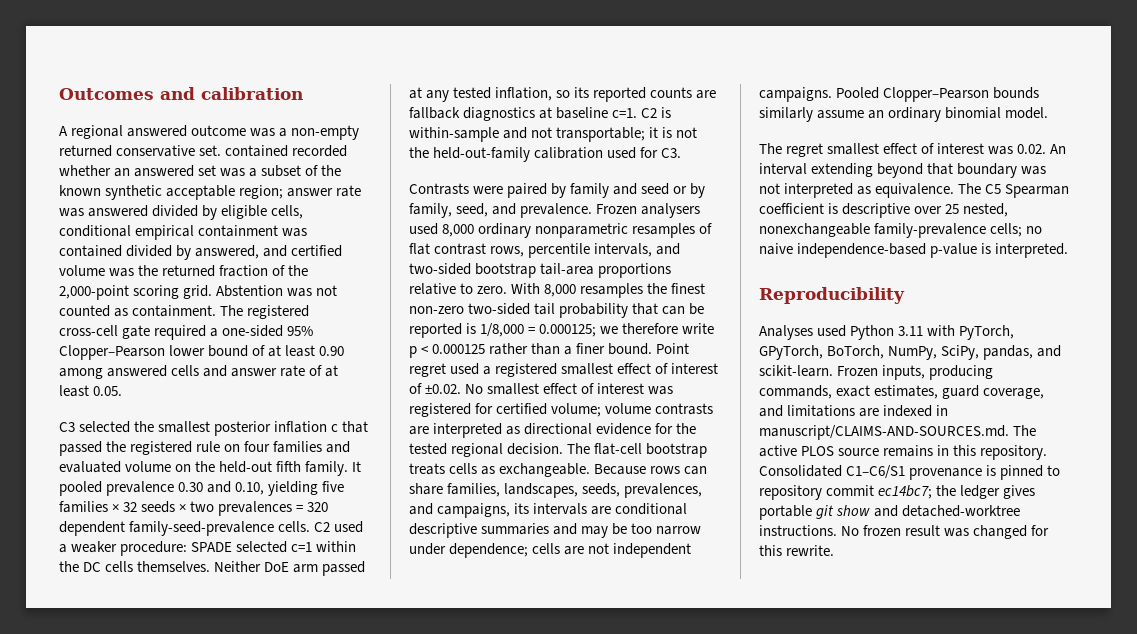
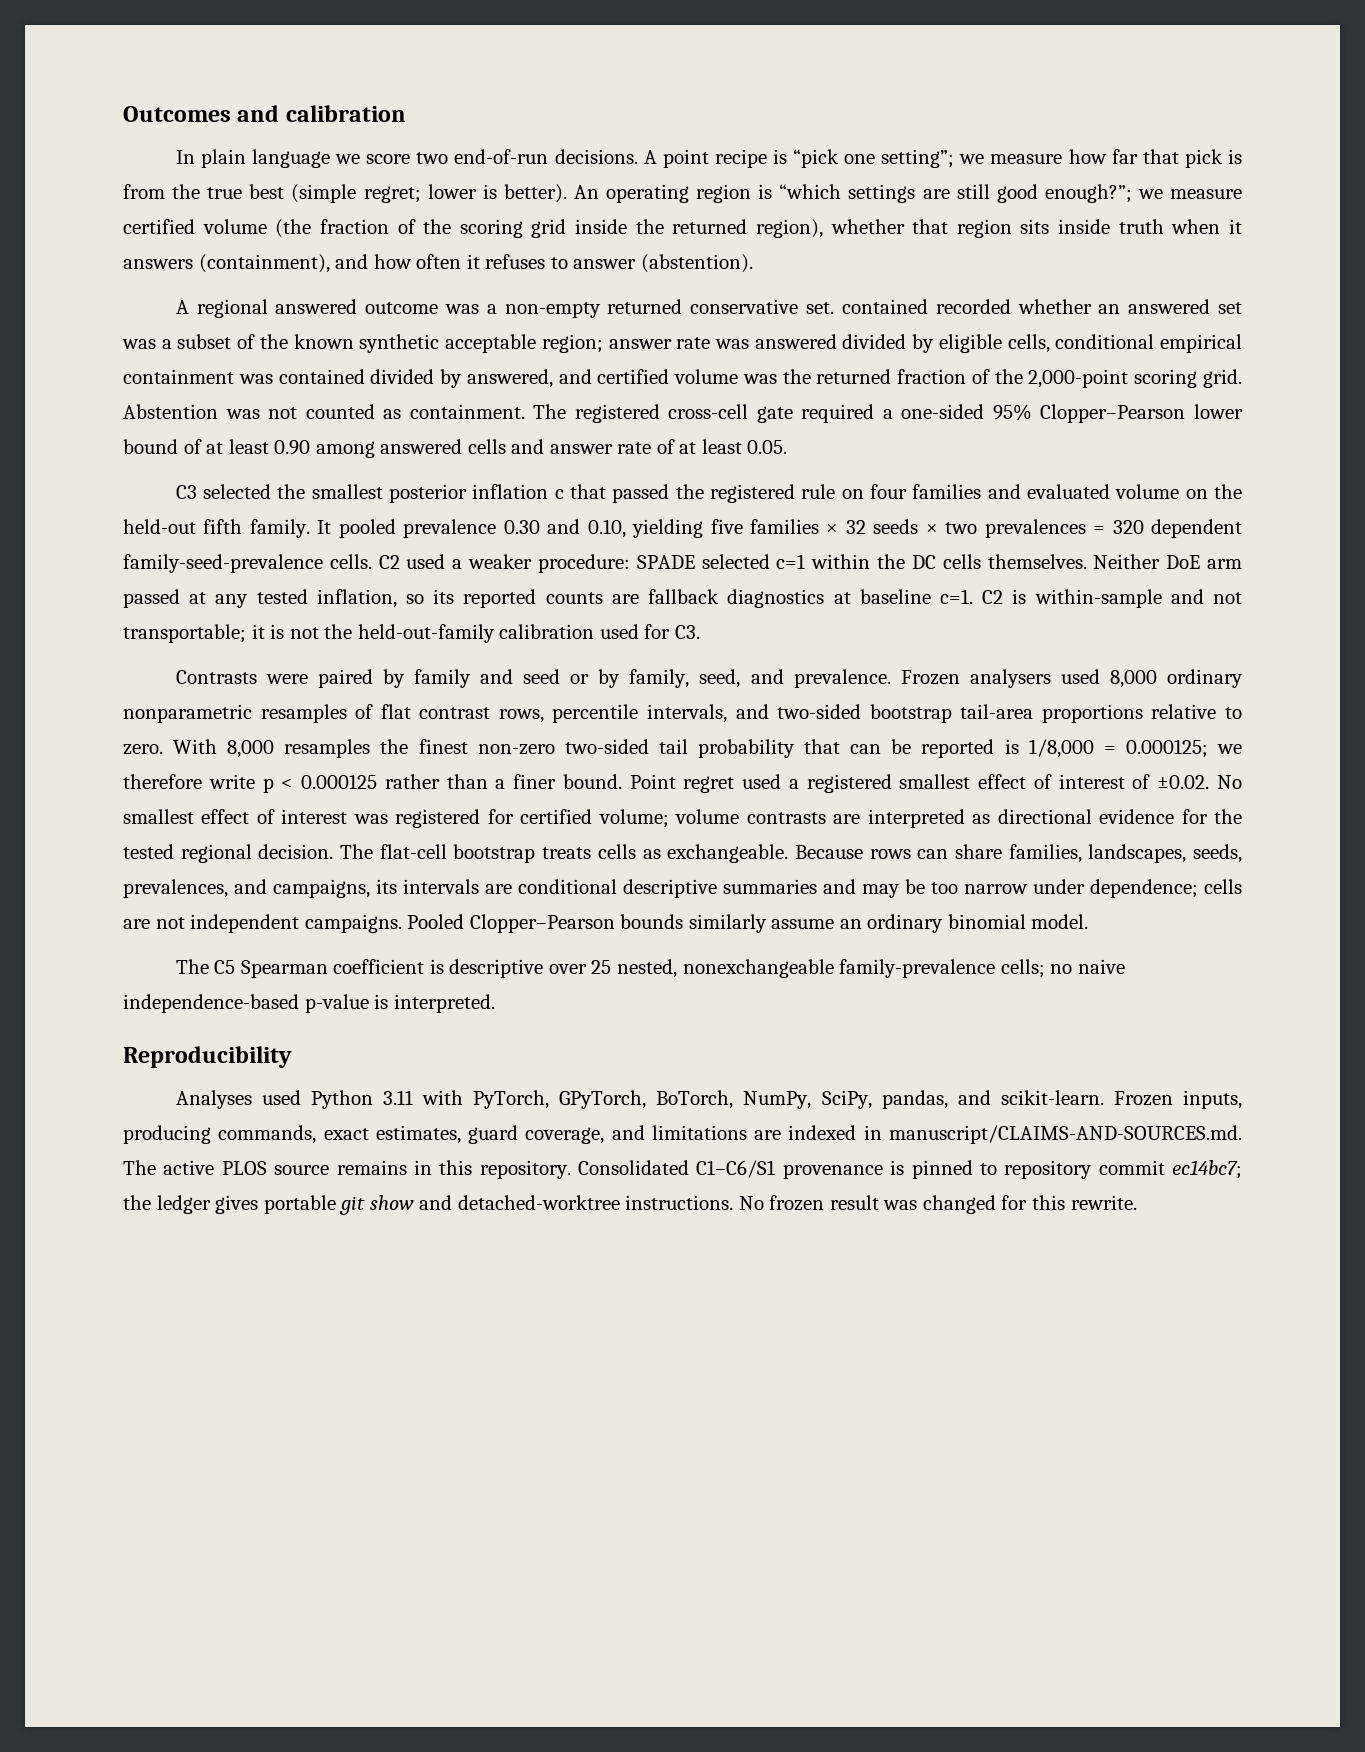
(303, 93) none -> [175,149,1242,168] [123,184,1243,203] [123,219,1242,238] [123,254,753,273] // In plain language we score two end-of-run decisions. A point recipe is “pick one setting”; we measure how far that pick is from the true best (simple regret; lower is better). An operating region is “which settings are still good enough?”; we measure certified volume (the fraction of the scoring grid inside the returned region), whether that region sits inside truth when it answers (containment), and how often it refuses to answer (abstention).
[786,143,1067,157] [759,163,1047,178] [759,183,982,198] regret smallest effect of interest was 0.02. An interval extending beyond that boundary was not interpreted as equivalence. The -> (209, 966) none

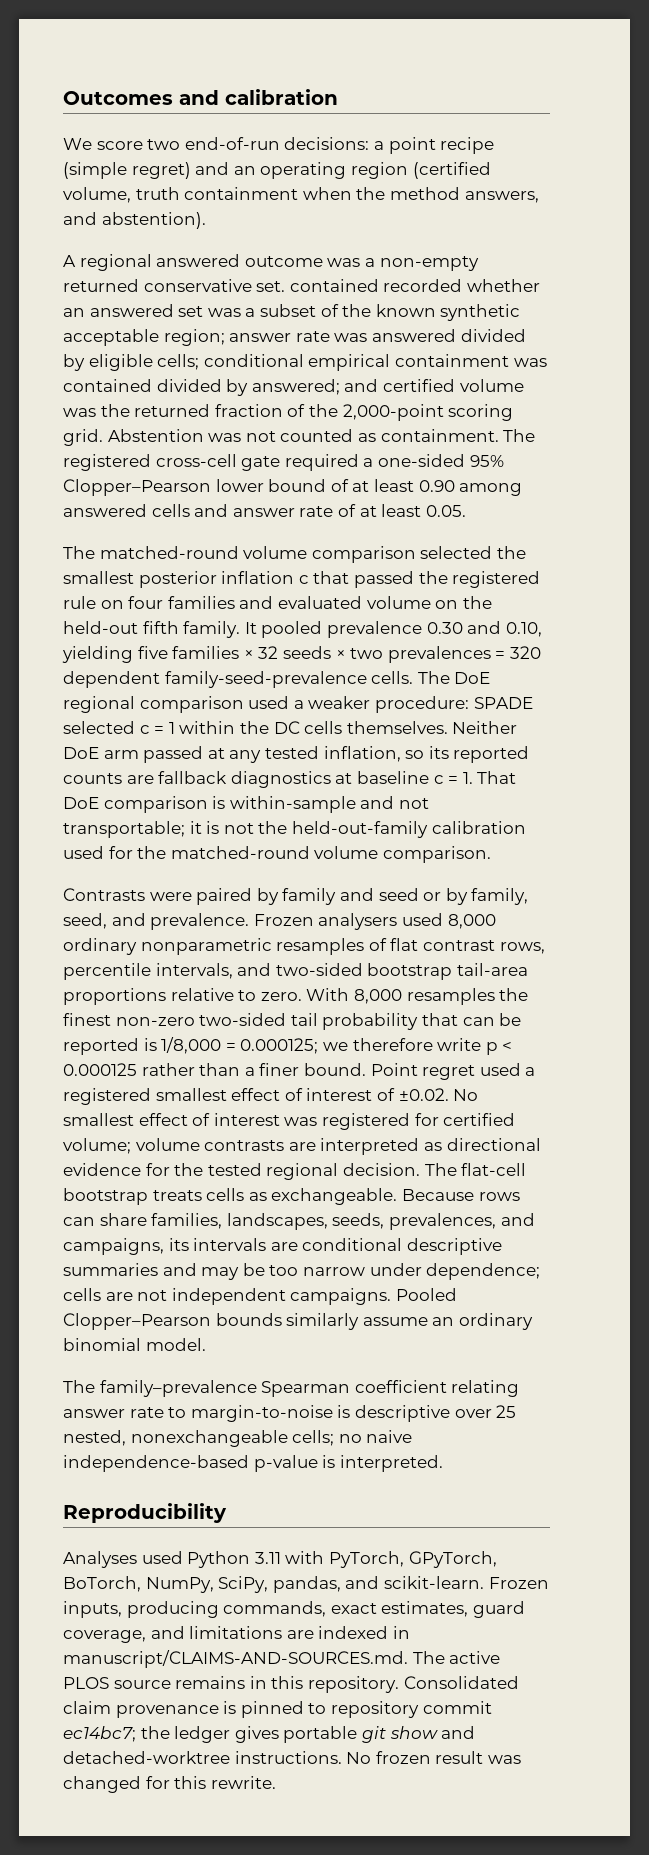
[175,149,1242,168] [123,184,1243,203] [123,219,1242,238] [123,254,753,273] In plain language we score two end-of-run decisions. A point recipe is “pick one setting”; we measure how far that pick is from the true best (simple regret; lower is better). An operating region is “which settings are still good enough?”; we measure certified volume (the fraction of the scoring grid inside the returned region), whether that region sits inside truth when it answers (containment), and how often it refuses to answer (abstention). -> [63,137,495,154] [63,162,491,179] [63,187,539,203] [63,212,206,229] We score two end-of-run decisions: a point recipe (simple regret) and an operating region (certified volume, truth containment when the method answers, and abstention).
[1007,334,1050,353] cells, -> [157,354,200,370] cells;
[466,369,553,388] answered, -> [251,379,340,395] answered;
[175,485,197,499] C3 -> [63,546,416,563] The matched-round volume comparison
[378,555,400,569] C2 -> [417,671,491,684] [63,696,244,713] The DoE regional comparison
[776,554,806,569] c=1 -> [139,722,175,734] c = 1
[939,589,1004,604] c=1. C2 -> [433,771,517,784] [63,796,208,813] c = 1. That DoE comparison
[674,625,700,639] C3. -> [137,846,491,863] the matched-round volume comparison.
[214,960,236,974] C5 -> [99,1380,257,1397] family–prevalence
(425, 966) none -> [451,1380,520,1397] [63,1405,333,1422] relating answer rate to margin-to-noise
[839,959,996,978] family-prevalence -> (288, 1438) none
[696,1160,776,1178] C1–C6/S1 -> [63,1701,111,1714] claim

